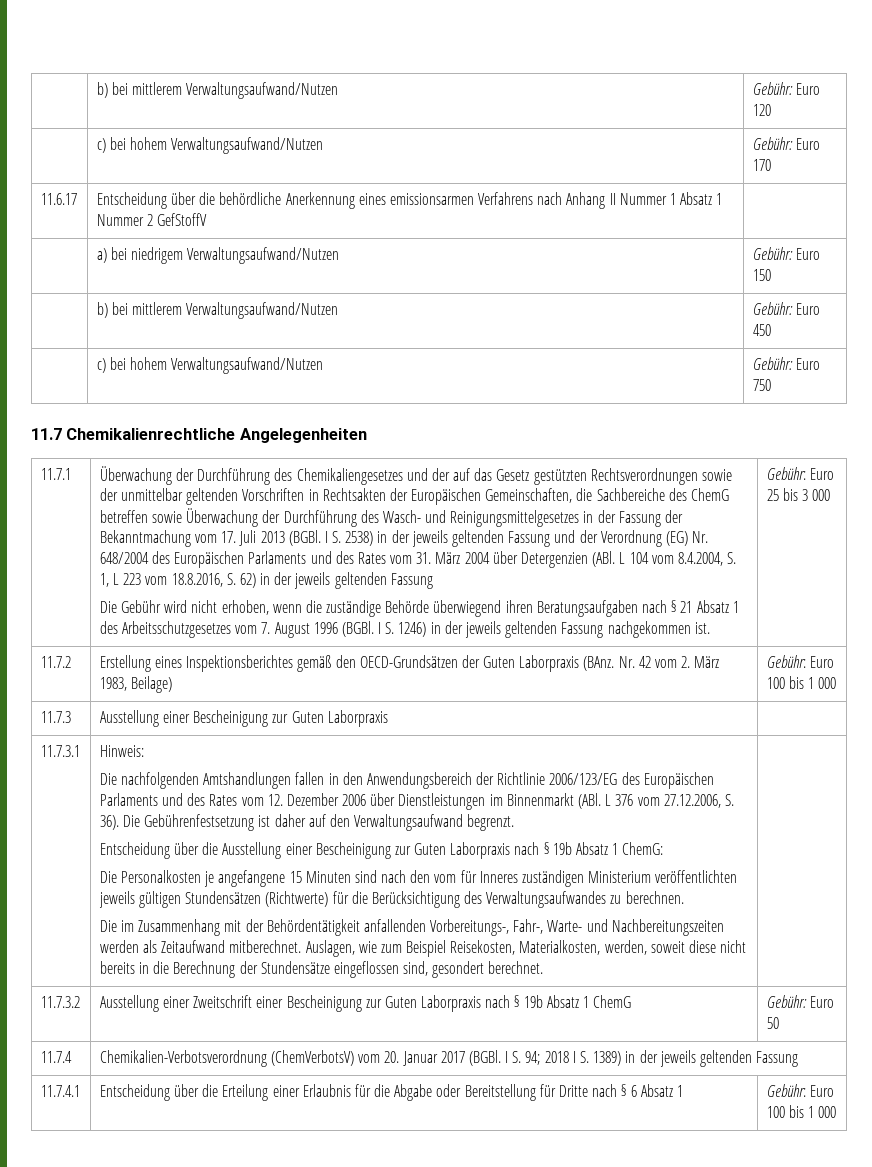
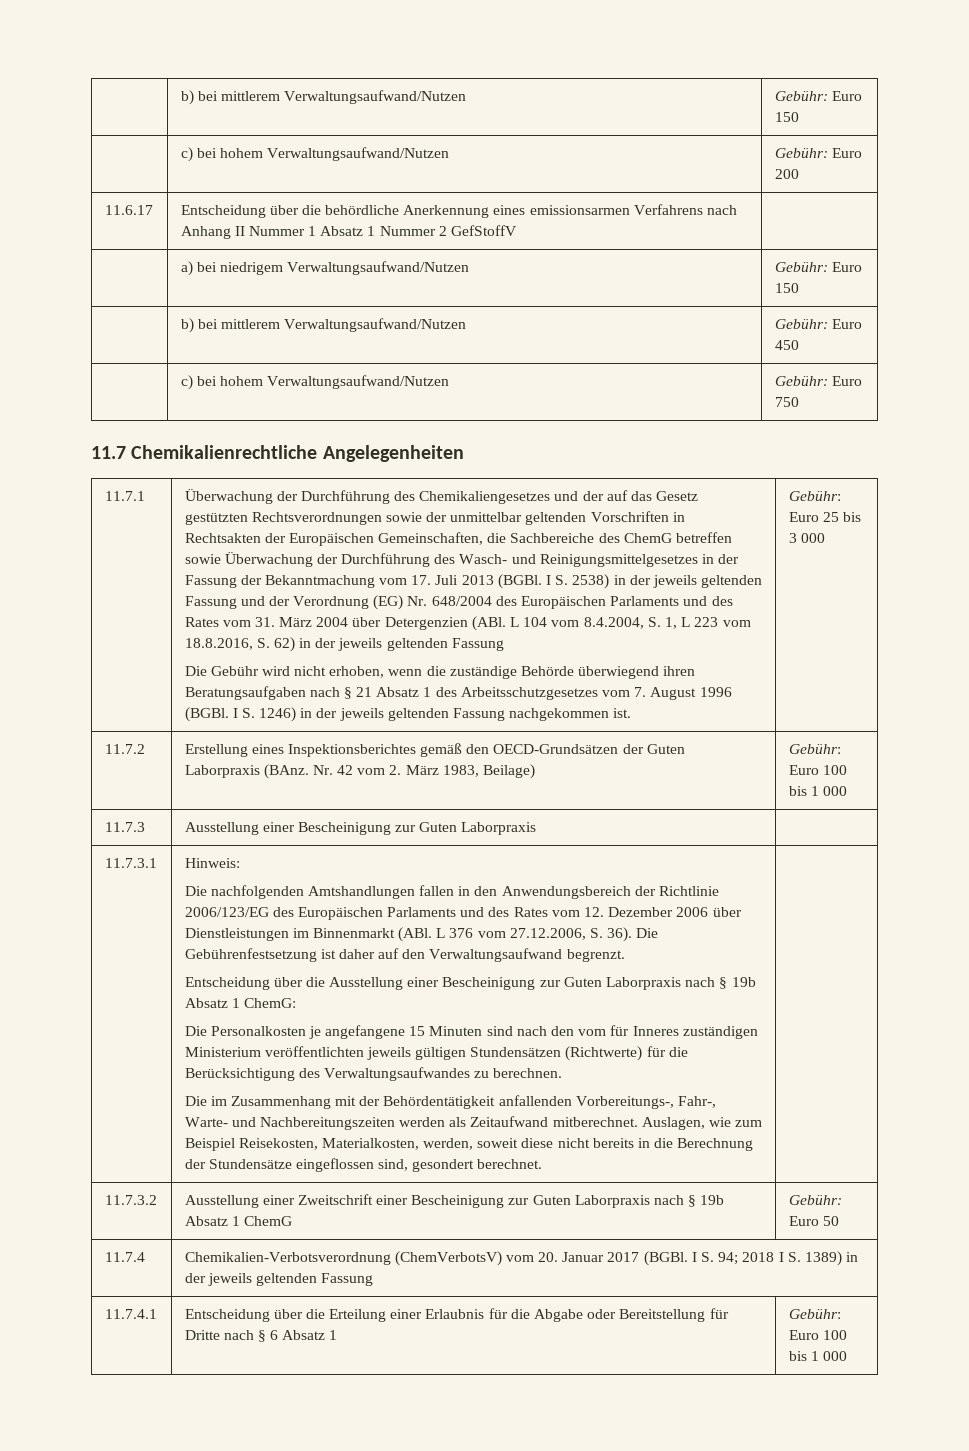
[96,82,339,99] [752,82,820,95] [752,104,771,116] [96,137,324,154] [752,137,820,150] [752,159,771,171] | b) bei mittlerem Verwaltungsaufwand/Nutzen | Gebühr: Euro 120 // | c) bei hohem Verwaltungsaufwand/Nutzen | Gebühr: Euro 170 -> [180,90,467,105] [774,91,862,101] [774,112,799,122] [180,147,450,162] [774,148,862,158] [774,169,799,179] | b) bei mittlerem Verwaltungsaufwand/Nutzen | Gebühr: Euro 150 // | c) bei hohem Verwaltungsaufwand/Nutzen | Gebühr: Euro 200

